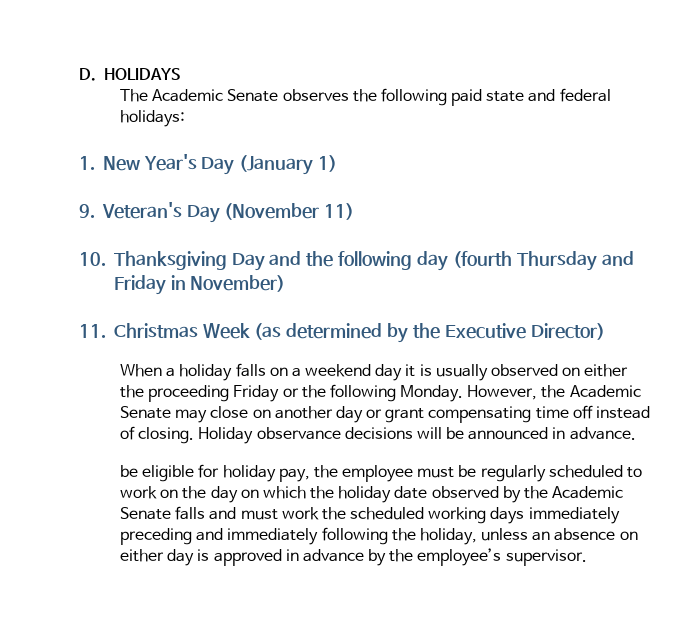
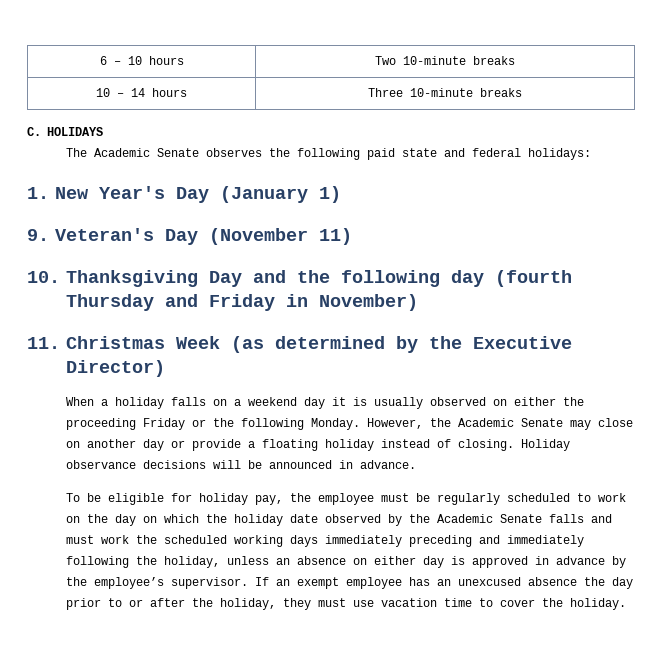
[79,68,96,81] D. -> [99,56,184,65] [375,56,515,65] [96,88,187,97] [368,88,522,97] [27,127,41,136] 6 – 10 hours | Two 10-minute breaks // 10 – 14 hours | Three 10-minute breaks // C.
[385,405,593,423] grant compensating time off -> [192,439,375,451] provide a floating holiday
(636, 433) none -> [66,493,81,502] To
(587, 557) none -> [255,577,634,589] [66,598,627,610] If an exempt employee has an unexcused absence the day prior to or after the holiday, they must use vacation time to cover the holiday.

